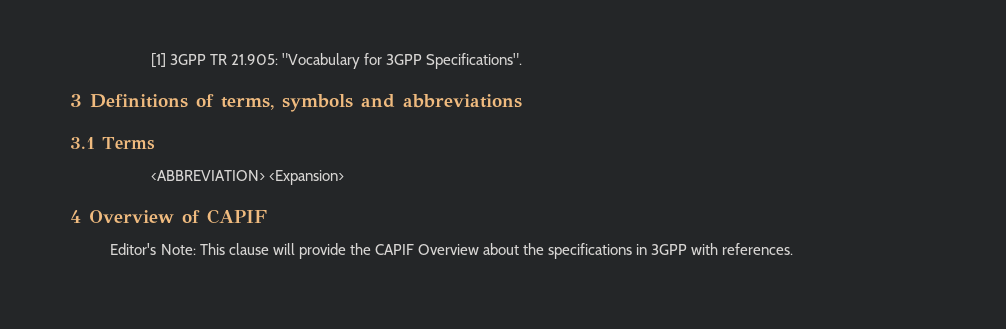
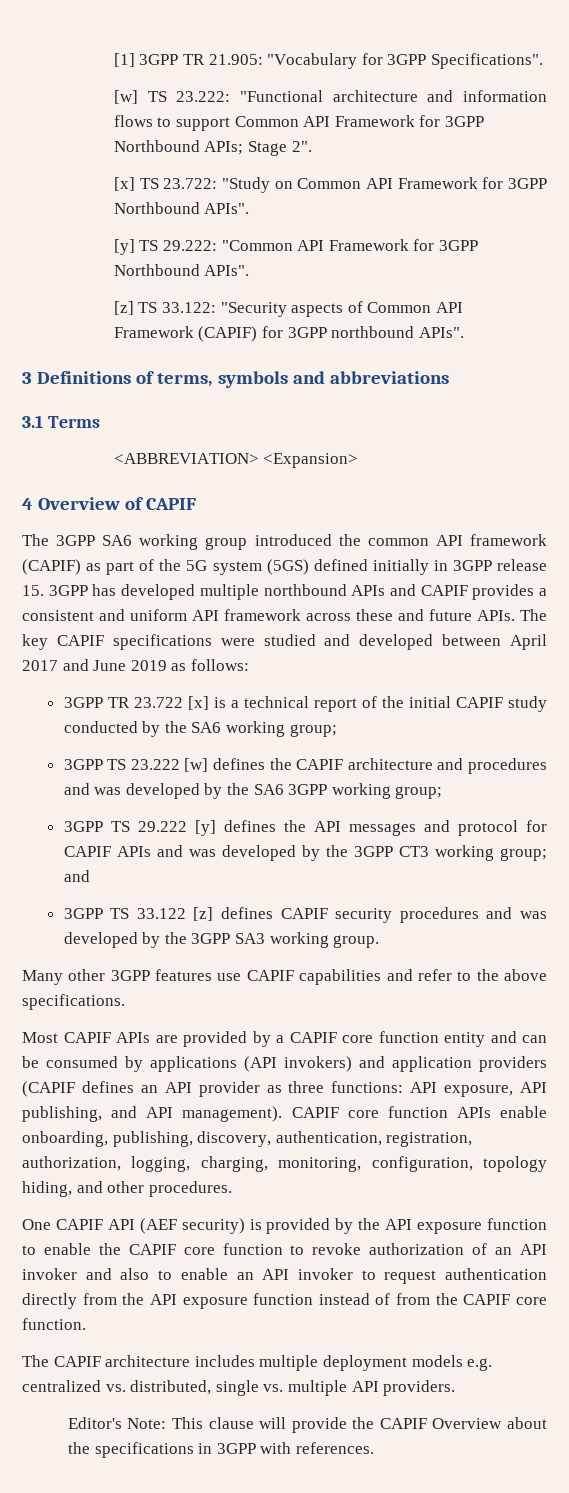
(523, 61) none -> [113,90,547,104] [113,115,484,131] [113,140,312,156] [113,177,547,193] [113,202,250,214] [113,239,478,255] [113,264,250,276] [113,301,463,317] [113,326,464,342] // [w] TS 23.222: "Functional architecture and information flows to support Common API Framework for 3GPP Northbound APIs; Stage 2". // [x] TS 23.722: "Study on Common API Framework for 3GPP Northbound APIs". // [y] TS 29.222: "Common API Framework for 3GPP Northbound APIs". // [z] TS 33.122: "Security aspects of Common API Framework (CAPIF) for 3GPP northbound APIs".
(267, 216) none -> [22,534,547,550] [22,559,547,575] [22,584,547,600] [22,609,547,621] [22,634,547,650] [22,659,249,671] [63,696,547,712] [63,721,337,737] [63,758,547,774] [63,783,443,799] [63,820,547,836] [63,845,548,861] [63,870,90,882] [63,907,547,923] [63,932,380,948] [22,969,548,985] [22,994,125,1010] [22,1031,547,1047] [22,1056,547,1072] [22,1081,547,1097] [22,1106,547,1122] [22,1131,473,1147] [22,1156,547,1172] [22,1181,232,1197] [22,1218,548,1234] [22,1243,548,1255] [22,1268,547,1284] [22,1293,547,1309] [22,1318,86,1330] [22,1355,493,1371] [22,1380,456,1396] // The 3GPP SA6 working group introduced the common API framework (CAPIF) as part of the 5G system (5GS) defined initially in 3GPP release 15. 3GPP has developed multiple northbound APIs and CAPIF provides a consistent and uniform API framework across these and future APIs. The key CAPIF specifications were studied and developed between April 2017 and June 2019 as follows: // 3GPP TR 23.722 [x] is a technical report of the initial CAPIF study conducted by the SA6 working group; // 3GPP TS 23.222 [w] defines the CAPIF architecture and procedures and was developed by the SA6 3GPP working group; // 3GPP TS 29.222 [y] defines the API messages and protocol for CAPIF APIs and was developed by the 3GPP CT3 working group; and // 3GPP TS 33.122 [z] defines CAPIF security procedures and was developed by the 3GPP SA3 working group. // Many other 3GPP features use CAPIF capabilities and refer to the above specifications. // Most CAPIF APIs are provided by a CAPIF core function entity and can be consumed by applications (API invokers) and application providers (CAPIF defines an API provider as three functions: API exposure, API publishing, and API management). CAPIF core function APIs enable onboarding, publishing, discovery, authentication, registration, authorization, logging, charging, monitoring, configuration, topology hiding, and other procedures. // One CAPIF API (AEF security) is provided by the API exposure function to enable the CAPIF core function to revoke authorization of an API invoker and also to enable an API invoker to request authentication directly from the API exposure function instead of from the CAPIF core function. // The CAPIF architecture includes multiple deployment models e.g. centralized vs. distributed, single vs. multiple API providers.

